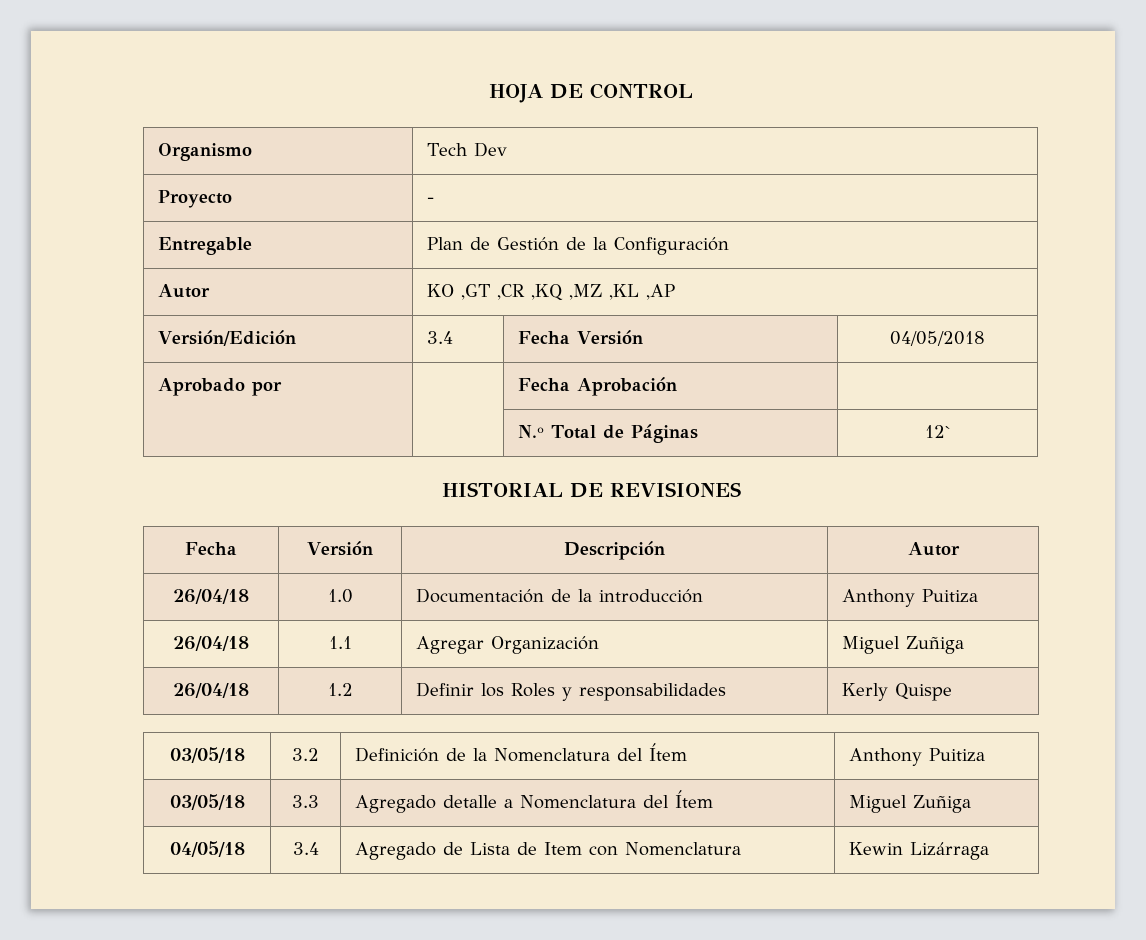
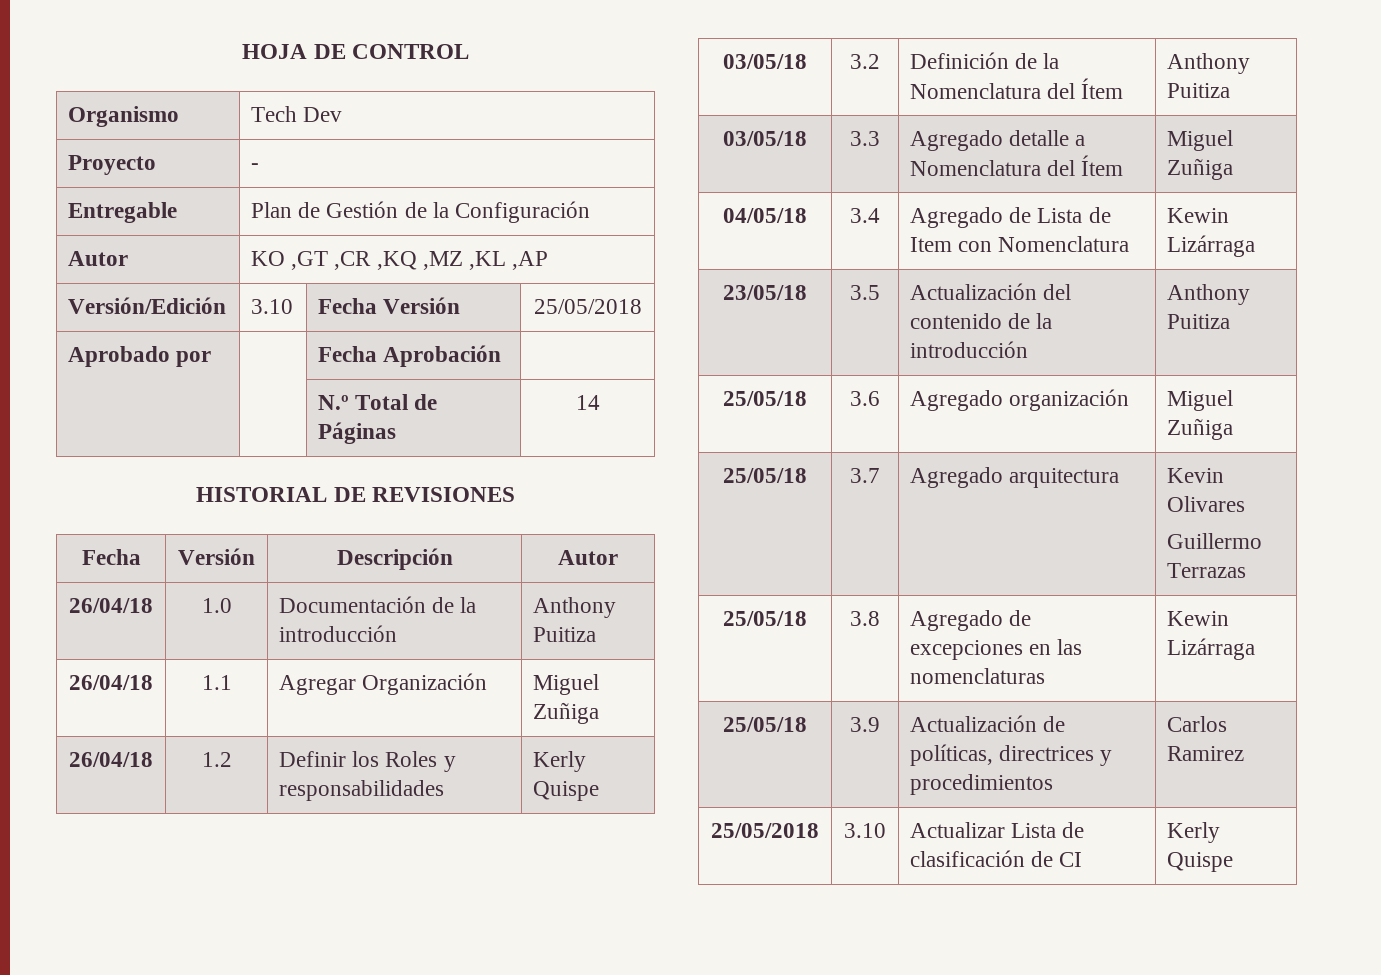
[427,331,454,344] 3.4 -> [251,299,294,314] 3.10
[890,331,985,346] 04/05/2018 -> [533,299,642,314] 25/05/2018
[924,425,951,438] 12` -> [575,395,600,410] 14
(990, 851) none -> [723,285,807,300] [850,285,880,300] [910,283,1072,300] [910,313,1053,329] [910,341,1029,358] [1167,284,1251,305] [1167,314,1231,329] [723,391,807,406] [850,391,880,406] [910,389,1130,411] [1167,390,1234,411] [1167,418,1234,440] [723,468,807,483] [850,468,880,483] [910,467,1120,488] [1167,468,1225,483] [1167,496,1246,512] [1167,533,1263,549] [1167,563,1247,578] [723,611,807,626] [850,611,880,626] [910,610,1032,631] [910,639,1083,660] [910,668,1046,684] [1167,611,1230,626] [1167,638,1256,660] [723,717,807,732] [850,717,880,732] [910,715,1066,732] [910,744,1113,766] [910,774,1054,795] [1167,716,1228,732] [1167,746,1245,761] [711,823,819,838] [844,823,886,838] [910,822,1085,838] [910,850,1083,867] [1167,822,1221,843] [1167,852,1234,872] // 23/05/18 | 3.5 | Actualización del contenido de la introducción | Anthony Puitiza // 25/05/18 | 3.6 | Agregado organización | Miguel Zuñiga // 25/05/18 | 3.7 | Agregado arquitectura | Kevin Olivares // Guillermo Terrazas // 25/05/18 | 3.8 | Agregado de excepciones en las nomenclaturas | Kewin Lizárraga // 25/05/18 | 3.9 | Actualización de políticas, directrices y procedimientos | Carlos Ramirez // 25/05/2018 | 3.10 | Actualizar Lista de clasificación de CI | Kerly Quispe

